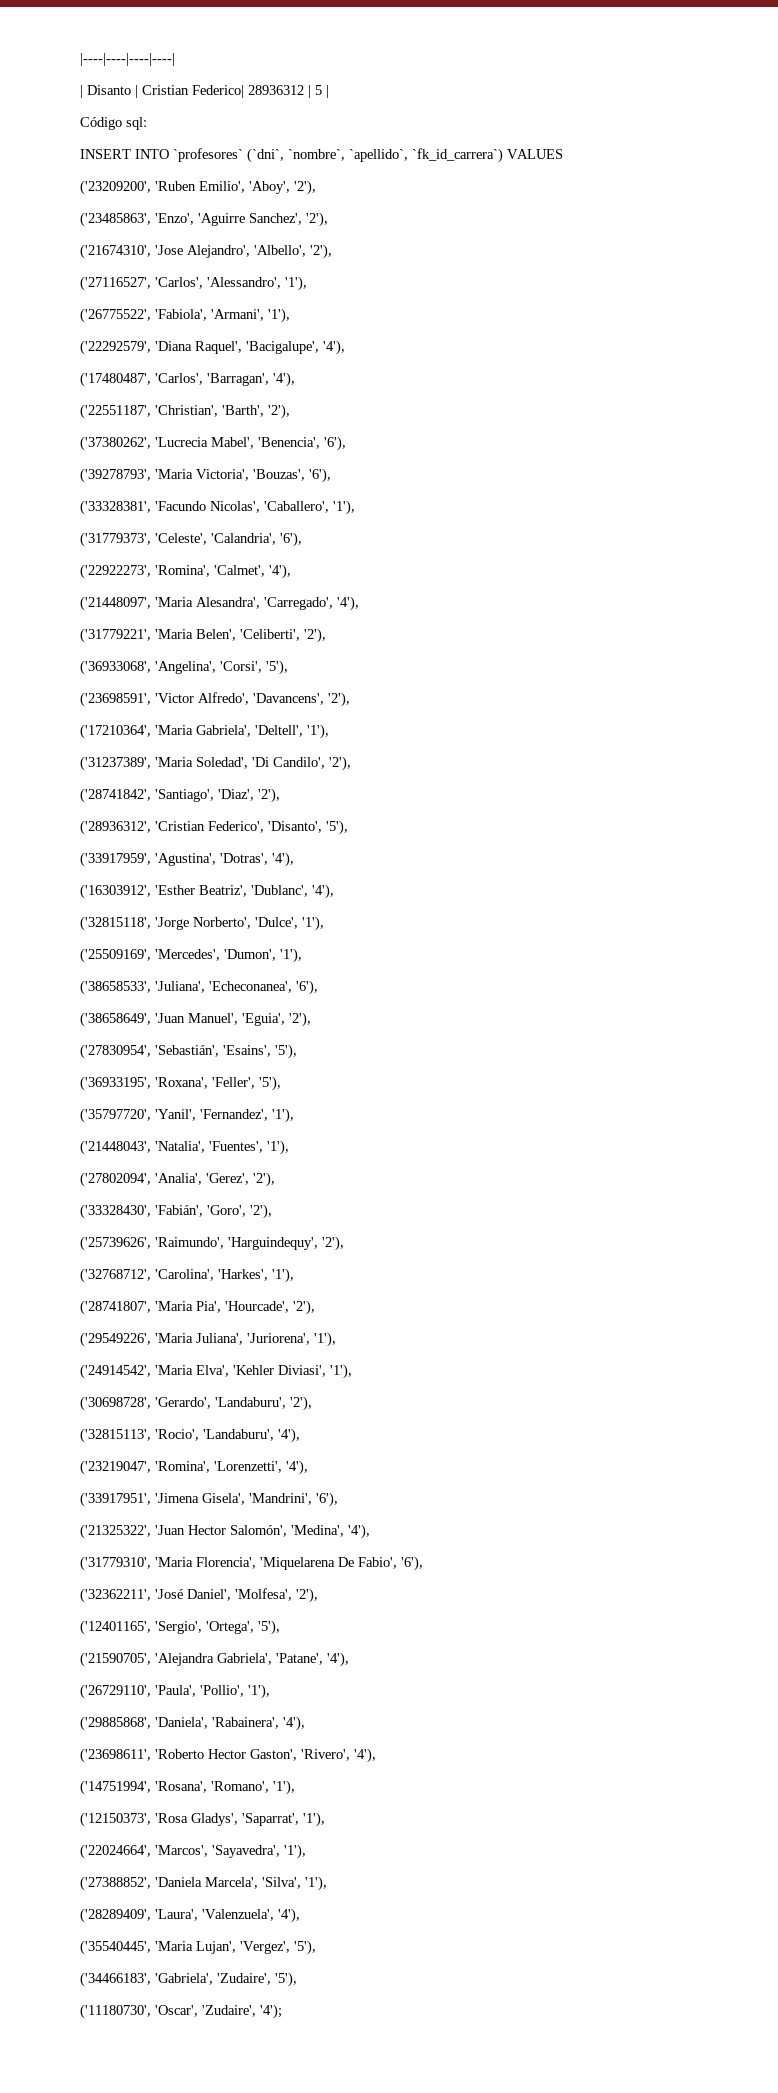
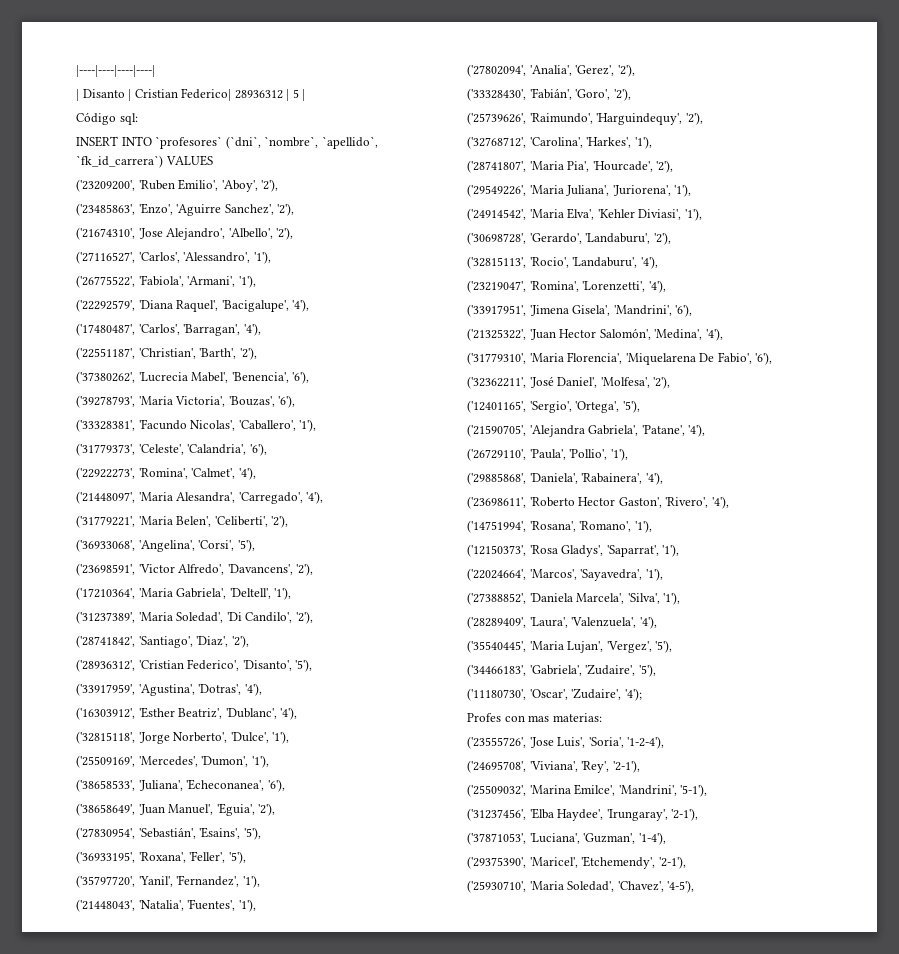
(282, 2011) none -> [467,713,602,722] [467,736,665,749] [467,760,640,773] [467,784,708,797] [467,808,699,821] [467,832,666,845] [467,856,686,869] [467,880,695,893] // Profes con mas materias: // ('23555726', 'Jose Luis', 'Soria', '1-2-4'), // ('24695708', 'Viviana', 'Rey', '2-1'), // ('25509032', 'Marina Emilce', 'Mandrini', '5-1'), // ('31237456', 'Elba Haydee', 'Irungaray', '2-1'), // ('37871053', 'Luciana', 'Guzman', '1-4'), // ('29375390', 'Maricel', 'Etchemendy', '2-1'), // ('25930710', 'Maria Soledad', 'Chavez', '4-5'),

